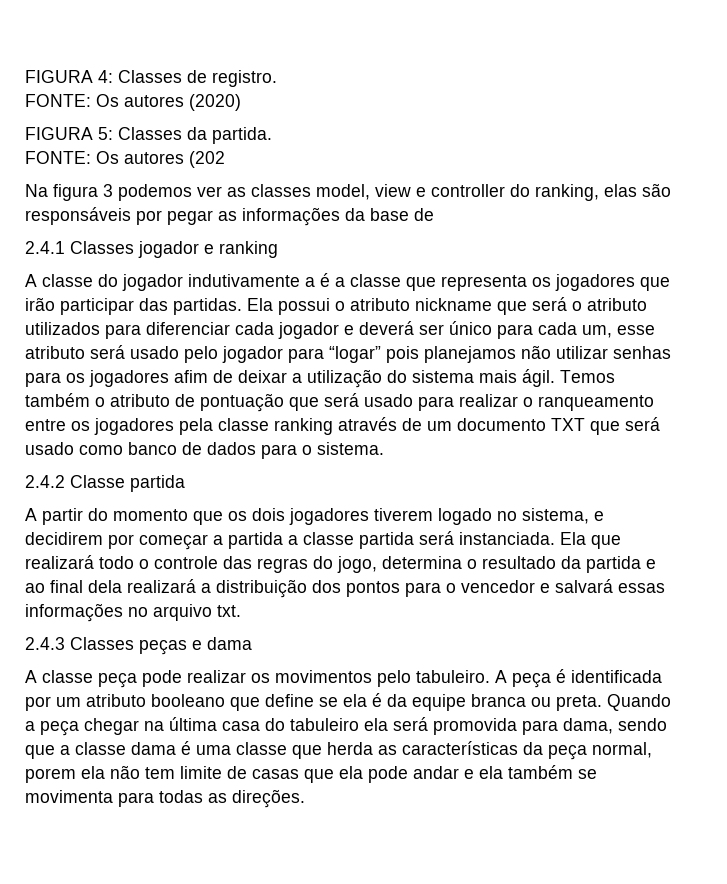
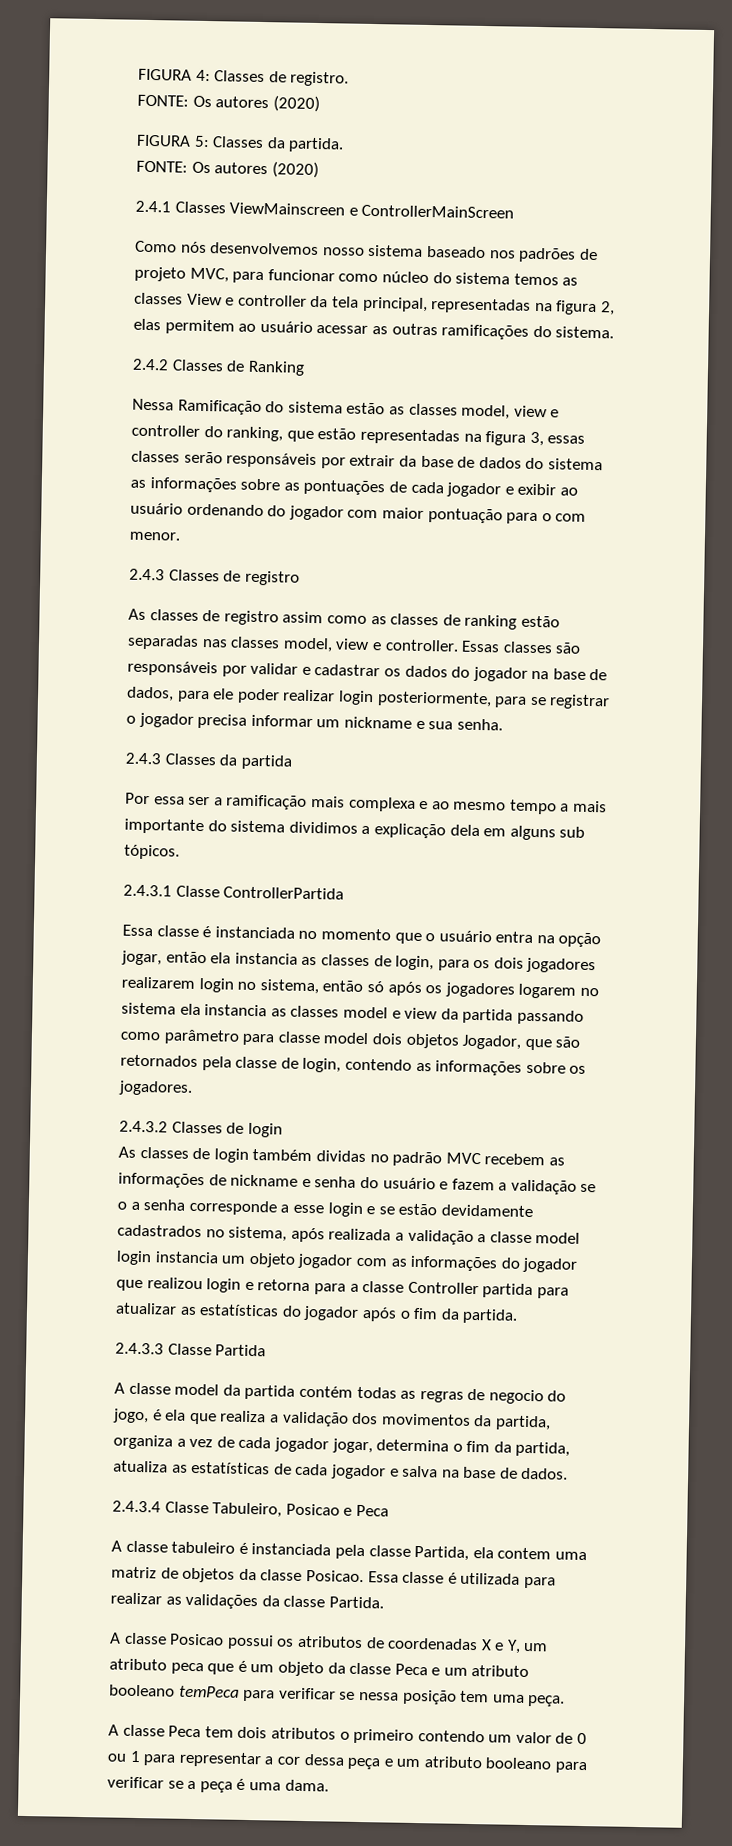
[189,151,225,168] [25,184,222,201] (202 // Na figura 3 podemos ver -> [271,161,319,179] [135,200,515,219] [135,240,598,263] [134,266,579,286] [134,292,615,316] [133,318,615,340] [132,358,305,376] [132,398,386,416] (2020) // 2.4.1 Classes ViewMainscreen e ControllerMainScreen // Como nós desenvolvemos nosso sistema baseado nos padrões de projeto MVC, para funcionar como núcleo do sistema temos as classes View e controller da tela principal, representadas na figura 2, elas permitem ao usuário acessar as outras ramificações do sistema. // 2.4.2 Classes de Ranking // Nessa Ramificação do sistema estão
[604,183,671,197] [25,207,434,226] [25,241,278,258] [25,273,670,291] [25,297,647,315] [25,321,655,339] [25,345,671,363] [25,369,615,388] [25,393,654,412] [25,417,660,435] [25,442,384,459] [25,475,185,492] [25,508,604,525] [25,531,621,550] [25,555,656,573] [25,579,665,598] [25,603,241,622] [25,637,252,655] [25,669,662,688] [25,693,671,711] [25,717,667,736] [25,741,652,760] [25,765,597,783] [25,789,305,808] elas são responsáveis por pegar as informações da base de // 2.4.1 Classes jogador e ranking // A classe do jogador indutivamente a é a classe que representa os jogadores que irão participar das partidas. Ela possui o atributo nickname que será o atributo utilizados para diferenciar cada jogador e deverá ser único para cada um, esse atributo será usado pelo jogador para “logar” pois planejamos não utilizar senhas para os jogadores afim de deixar a utilização do sistema mais ágil. Temos também o atributo de pontuação que será usado para realizar o ranqueamento entre os jogadores pela classe ranking através de um documento TXT que será usado como banco de dados para o sistema. // 2.4.2 Classe partida // A partir do momento que os dois jogadores tiverem logado no sistema, e decidirem por começar a partida a classe partida será instanciada. Ela que realizará todo o controle das regras do jogo, determina o resultado da partida e ao final dela realizará a distribuição dos pontos para o vencedor e salvará essas informações no arquivo txt. // 2.4.3 Classes peças e dama // A classe peça pode realizar os movimentos pelo tabuleiro. A peça é identificada por um atributo booleano que define se ela é da equipe branca ou preta. Quando a peça chegar na última casa do tabuleiro ela será promovida para dama, sendo que a classe dama é uma classe que herda as características da peça normal, porem ela não tem limite de casas que ela pode andar e ela também se movimenta para todas as direções. -> [286,428,586,447] [131,450,603,471] [130,477,578,498] [130,502,587,525] [129,531,180,541] [129,568,300,586] [128,608,560,630] [127,634,582,654] [127,660,608,682] [126,686,611,710] [126,712,503,731] [125,752,292,770] [125,792,608,815] [124,818,586,841] [124,844,180,860] [123,884,345,900] [122,924,602,948] [121,950,597,974] [121,976,599,999] [121,1002,584,1025] [120,1029,581,1051] [120,1054,587,1076] [118,1080,193,1096] [119,1120,283,1138] [118,1146,565,1167] [118,1172,597,1195] [117,1199,533,1218] [117,1224,581,1245] [116,1250,578,1273] [116,1277,569,1299] [115,1302,519,1324] [115,1342,267,1357] [114,1382,567,1405] [112,1408,551,1431] [113,1434,571,1457] [113,1460,569,1480] [112,1500,389,1518] [111,1540,587,1561] [111,1566,556,1589] [110,1592,384,1610] [110,1632,549,1654] [109,1658,530,1678] [109,1684,566,1707] [108,1724,588,1745] [107,1750,588,1774] [107,1776,329,1793] que estão representadas na figura 3, essas classes serão responsáveis por extrair da base de dados do sistema as informações sobre as pontuações de cada jogador e exibir ao usuário ordenando do jogador com maior pontuação para o com menor. // 2.4.3 Classes de registro // As classes de registro assim como as classes de ranking estão separadas nas classes model, view e controller. Essas classes são responsáveis por validar e cadastrar os dados do jogador na base de dados, para ele poder realizar login posteriormente, para se registrar o jogador precisa informar um nickname e sua senha. // 2.4.3 Classes da partida // Por essa ser a ramificação mais complexa e ao mesmo tempo a mais importante do sistema dividimos a explicação dela em alguns sub tópicos. // 2.4.3.1 Classe ControllerPartida // Essa classe é instanciada no momento que o usuário entra na opção jogar, então ela instancia as classes de login, para os dois jogadores realizarem login no sistema, então só após os jogadores logarem no sistema ela instancia as classes model e view da partida passando como parâmetro para classe model dois objetos Jogador, que são retornados pela classe de login, contendo as informações sobre os jogadores. // 2.4.3.2 Classes de login // As classes de login também dividas no padrão MVC recebem as informações de nickname e senha do usuário e fazem a validação se o a senha corresponde a esse login e se estão devidamente cadastrados no sistema, após realizada a validação a classe model login instancia um objeto jogador com as informações do jogador que realizou login e retorna para a classe Controller partida para atualizar as estatísticas do jogador após o fim da partida. // 2.4.3.3 Classe Partida // A classe model da partida contém todas as regras de negocio do jogo, é ela que realiza a validação dos movimentos da partida, organiza a vez de cada jogador jogar, determina o fim da partida, atualiza as estatísticas de cada jogador e salva na base de dados. // 2.4.3.4 Classe Tabuleiro, Posicao e Peca // A classe tabuleiro é instanciada pela classe Partida, ela contem uma matriz de objetos da classe Posicao. Essa classe é utilizada para realizar as validações da classe Partida. // A classe Posicao possui os atributos de coordenadas X e Y, um atributo peca que é um objeto da classe Peca e um atributo booleano temPeca para verificar se nessa posição tem uma peça. // A classe Peca tem dois atributos o primeiro contendo um valor de 0 ou 1 para representar a cor dessa peça e um atributo booleano para verificar se a peça é uma dama.

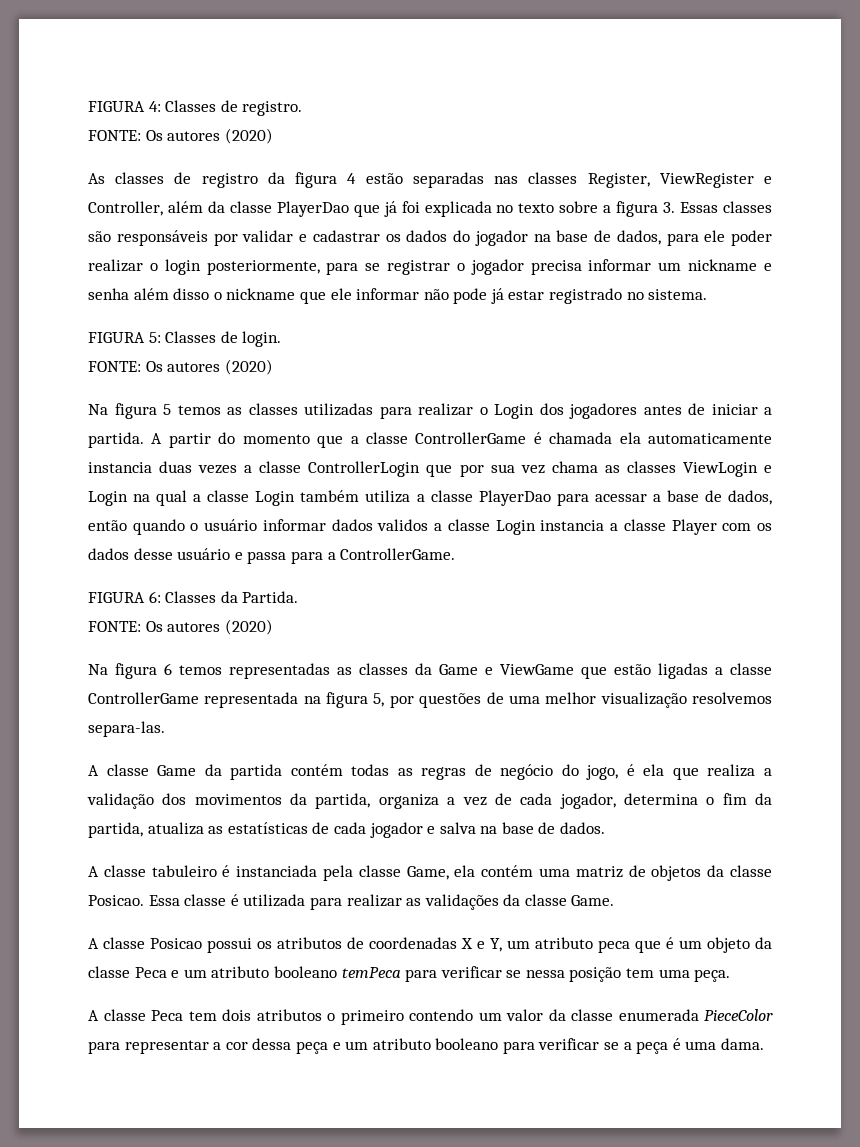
[136,134,345,153] [136,160,319,179] [135,200,515,219] [135,240,598,263] [134,266,579,286] [134,292,615,316] [133,318,615,340] [132,358,305,376] [132,398,560,420] [131,424,586,447] [131,450,603,471] [130,477,578,498] [130,502,587,525] [129,531,180,541] [129,568,300,586] [128,608,560,630] [127,634,459,653] FIGURA 5: Classes da partida. // FONTE: Os autores (2020) // 2.4.1 Classes ViewMainscreen e ControllerMainScreen // Como nós desenvolvemos nosso sistema baseado nos padrões de projeto MVC, para funcionar como núcleo do sistema temos as classes View e controller da tela principal, representadas na figura 2, elas permitem ao usuário acessar as outras ramificações do sistema. // 2.4.2 Classes de Ranking // Nessa Ramificação do sistema estão as classes model, view e controller do ranking, que estão representadas na figura 3, essas classes serão responsáveis por extrair da base de dados do sistema as informações sobre as pontuações de cada jogador e exibir ao usuário ordenando do jogador com maior pontuação para o com menor. // 2.4.3 Classes de registro // As classes de registro assim como as classes de ranking estão separadas nas classes model, view e controller. -> [88,172,772,188] [88,201,676,217] As classes de registro da figura 4 estão separadas nas classes Register, ViewRegister e Controller, além da classe PlayerDao que já foi explicada no texto sobre a figura 3.
(336, 695) none -> [149,263,158,271] o
[428,718,503,731] [125,752,292,770] [125,792,608,815] [124,818,586,841] [124,844,180,860] [123,884,345,900] [122,924,602,948] [121,950,597,974] [121,976,599,999] [121,1002,584,1025] [120,1029,581,1051] [120,1054,587,1076] [118,1080,193,1096] [119,1120,283,1138] [118,1146,565,1167] [118,1172,597,1195] [117,1199,533,1218] [117,1224,581,1245] [116,1250,578,1273] [116,1277,569,1299] [115,1302,519,1324] [115,1342,267,1357] [114,1382,220,1396] sua senha. // 2.4.3 Classes da partida // Por essa ser a ramificação mais complexa e ao mesmo tempo a mais importante do sistema dividimos a explicação dela em alguns sub tópicos. // 2.4.3.1 Classe ControllerPartida // Essa classe é instanciada no momento que o usuário entra na opção jogar, então ela instancia as classes de login, para os dois jogadores realizarem login no sistema, então só após os jogadores logarem no sistema ela instancia as classes model e view da partida passando como parâmetro para classe model dois objetos Jogador, que são retornados pela classe de login, contendo as informações sobre os jogadores. // 2.4.3.2 Classes de login // As classes de login também dividas no padrão MVC recebem as informações de nickname e senha do usuário e fazem a validação se o a senha corresponde a esse login e se estão devidamente cadastrados no sistema, após realizada a validação a classe model login instancia um objeto jogador com as informações do jogador que realizou login e retorna para a classe Controller partida para atualizar as estatísticas do jogador após o fim da partida. // 2.4.3.3 Classe Partida // A classe model -> [88,288,708,304] [88,331,282,347] [88,359,273,375] [88,403,772,419] [88,432,772,448] [88,461,772,477] [88,490,772,506] [88,519,773,535] [88,548,456,564] [88,591,299,603] [88,619,273,635] [88,663,772,679] [88,692,773,708] [88,721,165,737] [88,764,197,776] senha além disso o nickname que ele informar não pode já estar registrado no sistema. // FIGURA 5: Classes de login. // FONTE: Os autores (2020) // Na figura 5 temos as classes utilizadas para realizar o Login dos jogadores antes de iniciar a partida. A partir do momento que a classe ControllerGame é chamada ela automaticamente instancia duas vezes a classe ControllerLogin que por sua vez chama as classes ViewLogin e Login na qual a classe Login também utiliza a classe PlayerDao para acessar a base de dados, então quando o usuário informar dados validos a classe Login instancia a classe Player com os dados desse usuário e passa para a ControllerGame. // FIGURA 6: Classes da Partida. // FONTE: Os autores (2020) // Na figura 6 temos representadas as classes da Game e ViewGame que estão ligadas a classe ControllerGame representada na figura 5, por questões de uma melhor visualização resolvemos separa-las. // A classe Game
[488,1389,544,1405] negocio -> [500,764,554,780] negócio
[273,1437,373,1454] jogador jogar, -> [559,793,616,809] jogador,
[112,1500,389,1518] // 2.4.3.4 Classe Tabuleiro, Posicao e Peca -> (606, 828) none
[414,1545,552,1561] Partida, ela contem -> [406,865,534,880] Game, ela contém
[328,1596,384,1609] Partida. -> [571,895,615,906] Game.
[555,1732,588,1745] [107,1750,141,1763] de 0 ou 1 -> [548,1009,773,1021] da classe enumerada PieceColor

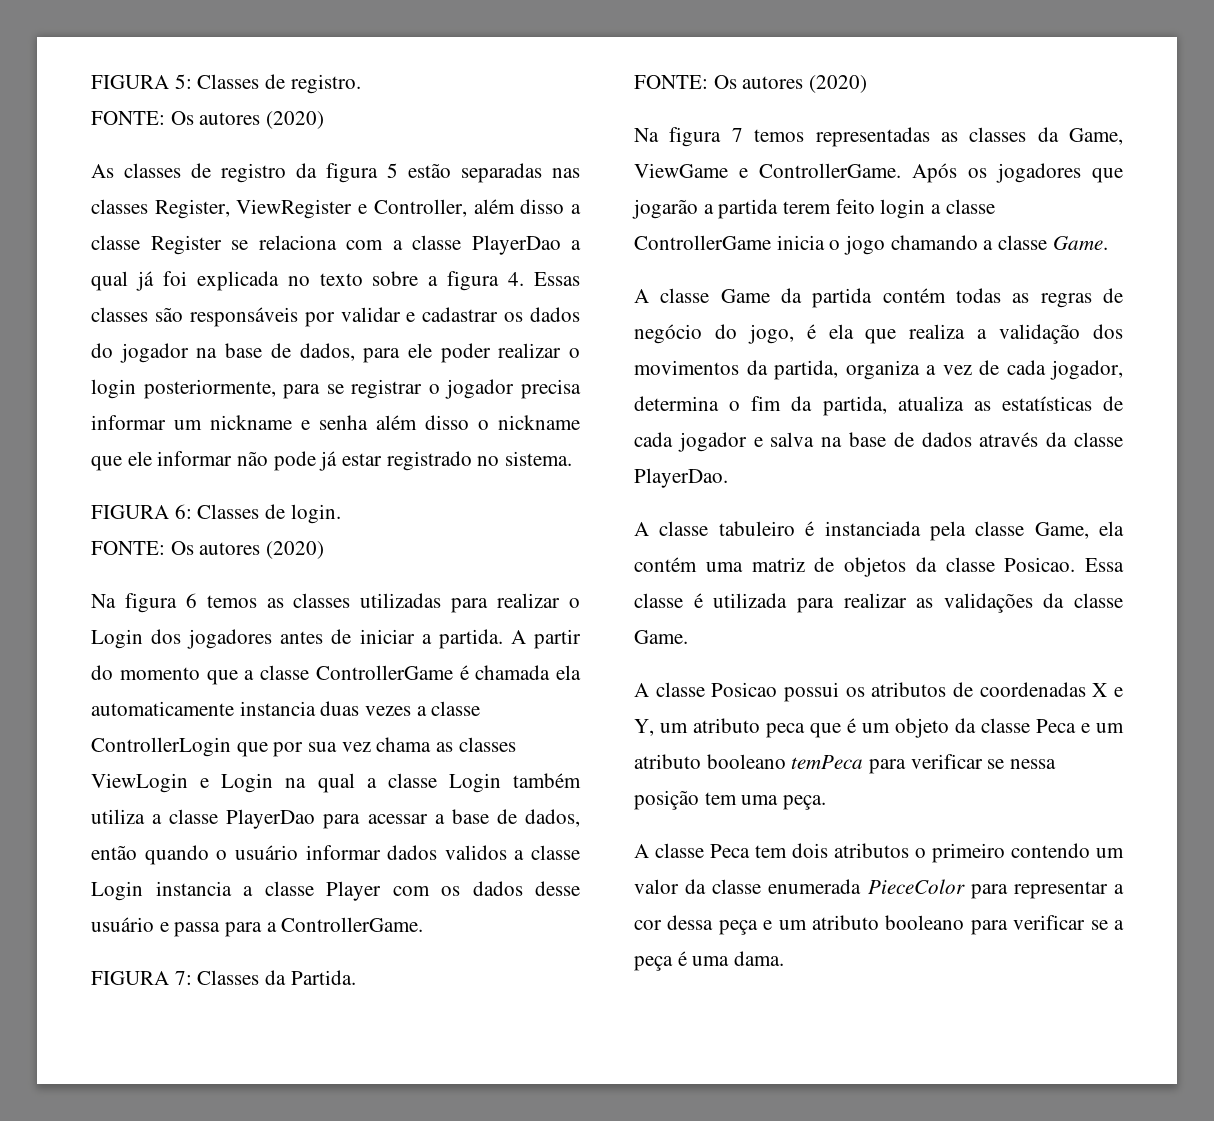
[88,101,161,112] FIGURA 4: -> [91,74,192,89] FIGURA 5:
[347,173,357,184] 4 -> [387,163,398,178] 5
[207,201,380,217] da classe PlayerDao que -> [520,199,581,214] [91,235,581,255] [91,271,128,291] disso a classe Register se relaciona com a classe PlayerDao a qual
[663,202,676,213] 3. -> [508,272,525,286] 4.
[148,332,161,343] 5: -> [174,504,192,519] 6:
[163,404,171,415] 5 -> [185,593,197,608] 6
[148,591,161,603] 6: -> [174,971,192,985] 7:
[164,663,172,675] 6 -> [731,128,743,142] 7
[439,663,772,679] [88,692,773,708] [88,721,165,737] Game e ViewGame que estão ligadas a classe ControllerGame representada na figura 5, por questões de uma melhor visualização resolvemos separa-las. -> [1069,128,1123,145] [634,163,1123,183] [632,199,995,219] [634,235,1108,255] Game, ViewGame e ControllerGame. Após os jogadores que jogarão a partida terem feito login a classe ControllerGame inicia o jogo chamando a classe Game.
[560,822,606,834] dados. -> [921,432,1123,447] [634,468,728,488] dados através da classe PlayerDao.

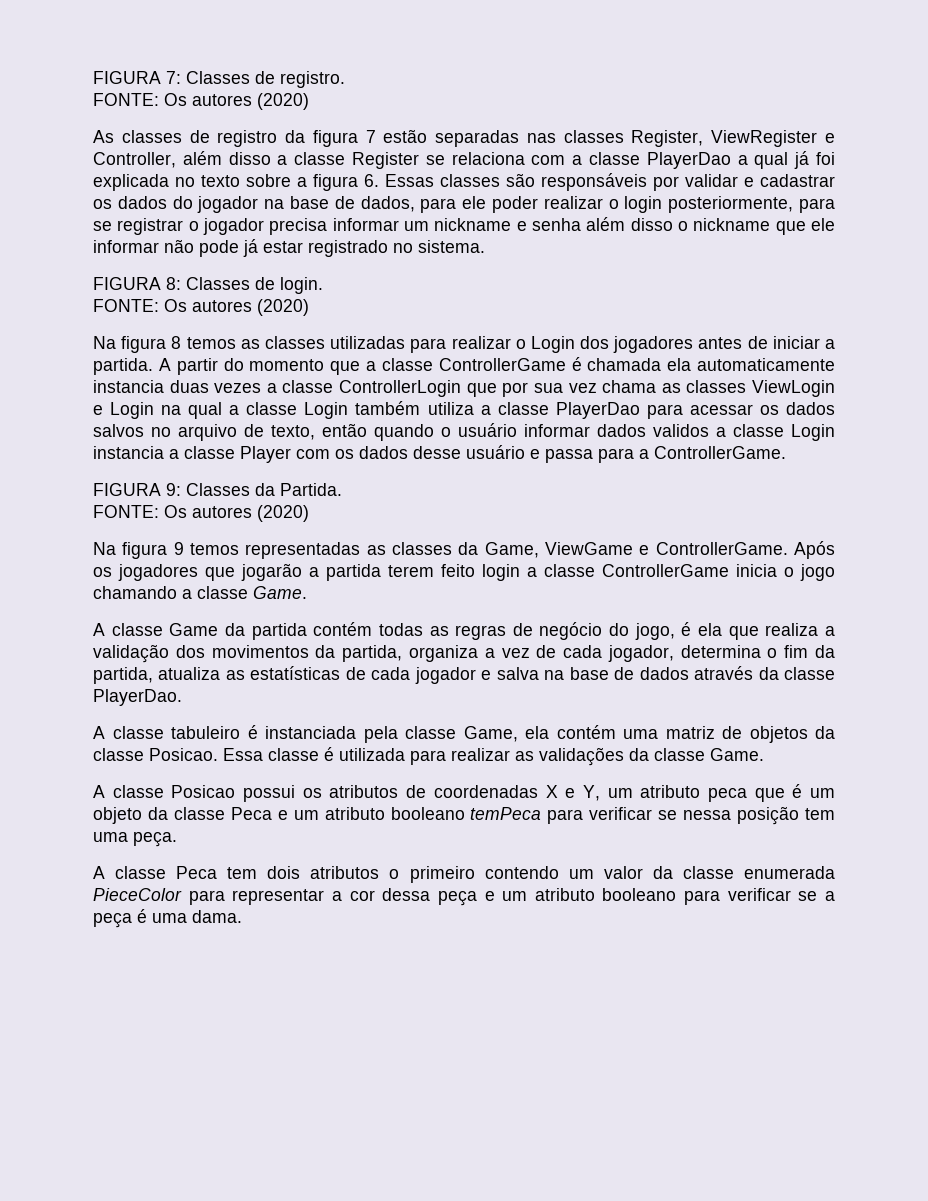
[91,74,192,89] FIGURA 5: -> [93,71,181,84] FIGURA 7:
[387,163,398,178] 5 -> [365,130,376,143] 7
[508,272,525,286] 4. -> [364,174,379,187] 6.
[174,504,192,519] 6: -> [166,277,181,290] 8:
[185,593,197,608] 6 -> [171,336,182,349] 8
[434,809,580,827] a base de dados, -> [759,402,836,415] [93,424,315,441] os dados salvos no arquivo de texto,
[174,971,192,985] 7: -> [166,483,181,496] 9:
[731,128,743,142] 7 -> [173,542,184,555] 9

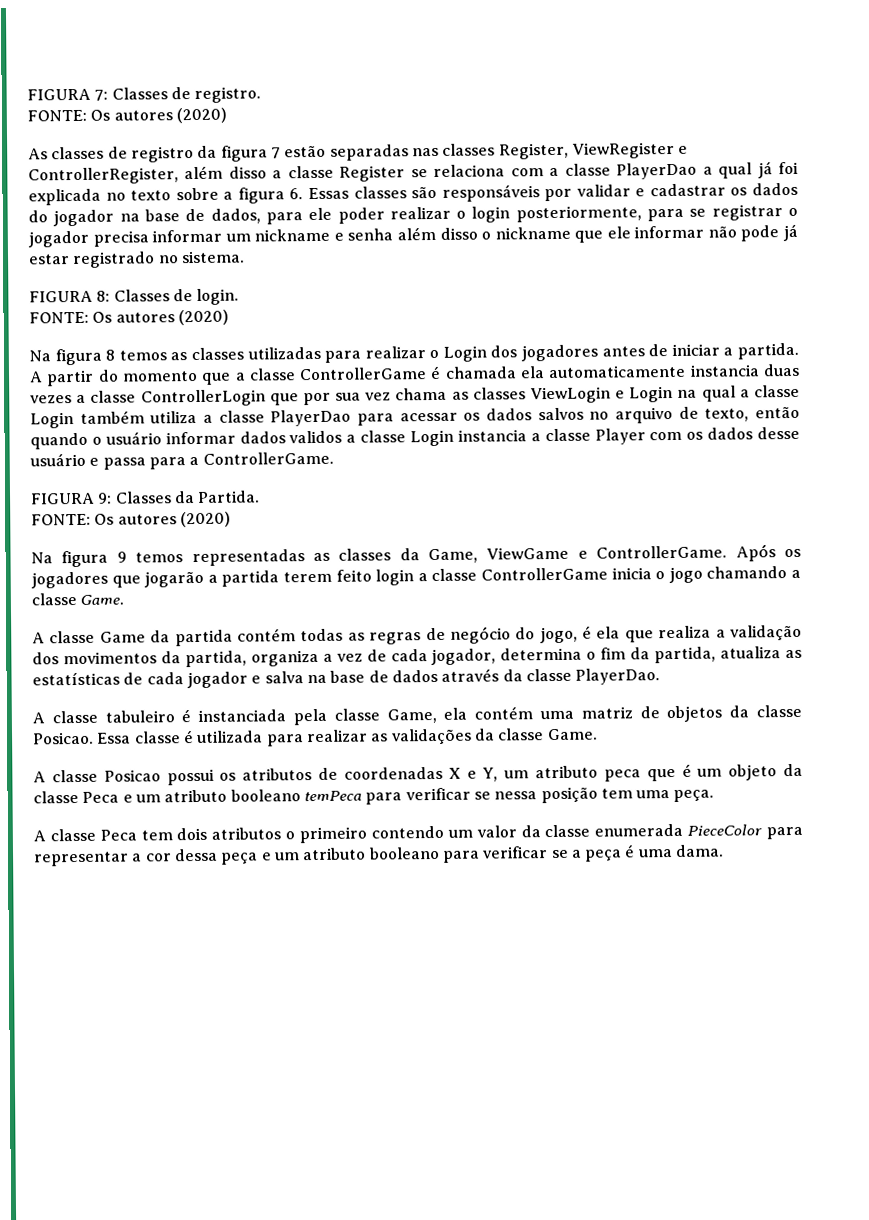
[93,152,176,168] Controller, -> [28,167,179,185] ControllerRegister,

